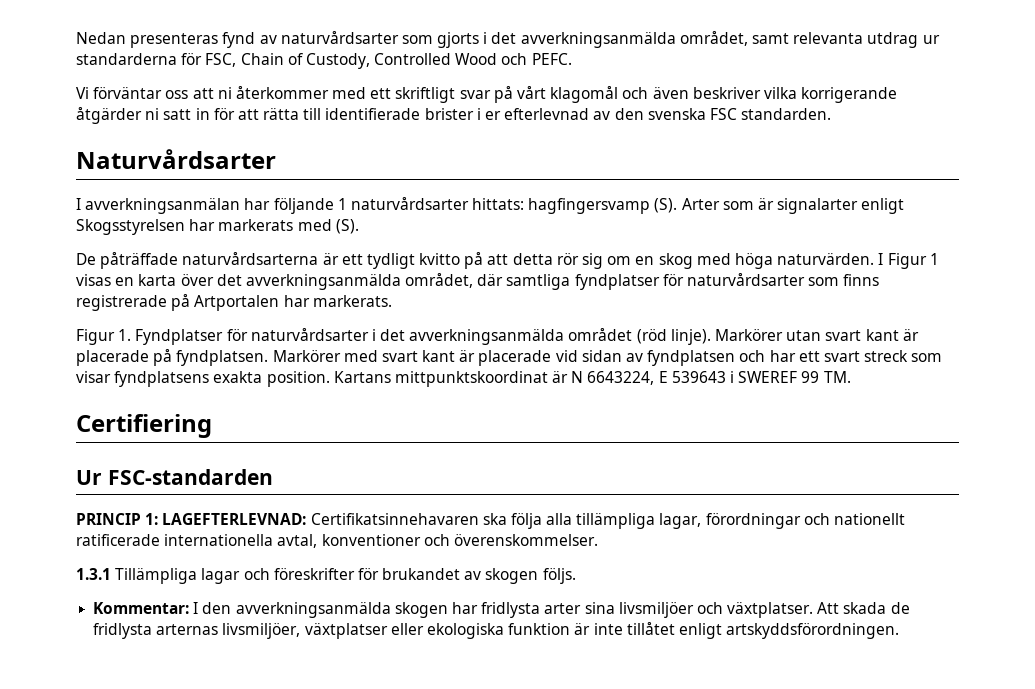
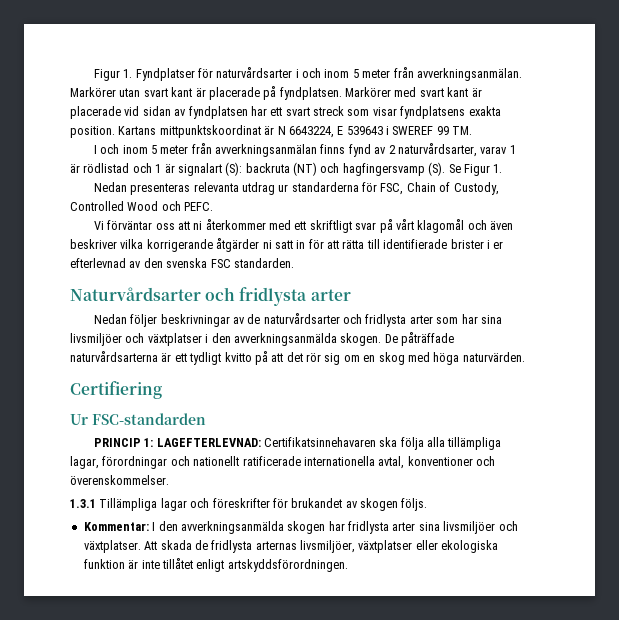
[76,31,790,48] Nedan presenteras fynd av naturvårdsarter som gjorts i det avverkningsanmälda området, samt -> [93,67,522,81] [70,86,482,100] [70,106,501,119] [70,125,473,138] [93,143,516,157] [70,162,503,176] [93,182,191,195] Figur 1. Fyndplatser för naturvårdsarter i och inom 5 meter från avverkningsanmälan. Markörer utan svart kant är placerade på fyndplatsen. Markörer med svart kant är placerade vid sidan av fyndplatsen har ett svart streck som visar fyndplatsens exakta position. Kartans mittpunktskoordinat är N 6643224, E 539643 i SWEREF 99 TM. // I och inom 5 meter från avverkningsanmälan finns fynd av 2 naturvårdsarter, varav 1 är rödlistad och 1 är signalart (S): backruta (NT) och hagfingersvamp (S). Se Figur 1. // Nedan presenteras
[76,197,905,214] [76,219,359,235] // I avverkningsanmälan har följande 1 naturvårdsarter hittats: hagfingersvamp (S). Arter som är signalarter enligt Skogsstyrelsen har markerats med (S). // -> [205,287,351,306] [93,313,502,327] [70,333,382,346] och fridlysta arter // Nedan följer beskrivningar av de naturvårdsarter och fridlysta arter som har sina livsmiljöer och växtplatser i den avverkningsanmälda skogen.
[512,253,553,265] detta -> [286,352,303,362] det
[878,253,939,269] [76,273,880,290] [76,294,392,311] [76,328,919,345] [76,349,943,366] [76,371,851,387] I Figur 1 visas en karta över det avverkningsanmälda området, där samtliga fyndplatser för naturvårdsarter som finns registrerade på Artportalen har markerats. // Figur 1. Fyndplatser för naturvårdsarter i det avverkningsanmälda området (röd linje). Markörer utan svart kant är placerade på fyndplatsen. Markörer med svart kant är placerade vid sidan av fyndplatsen och har ett svart streck som visar fyndplatsens exakta position. Kartans mittpunktskoordinat är N 6643224, E 539643 i SWEREF 99 TM. -> (525, 357) none

